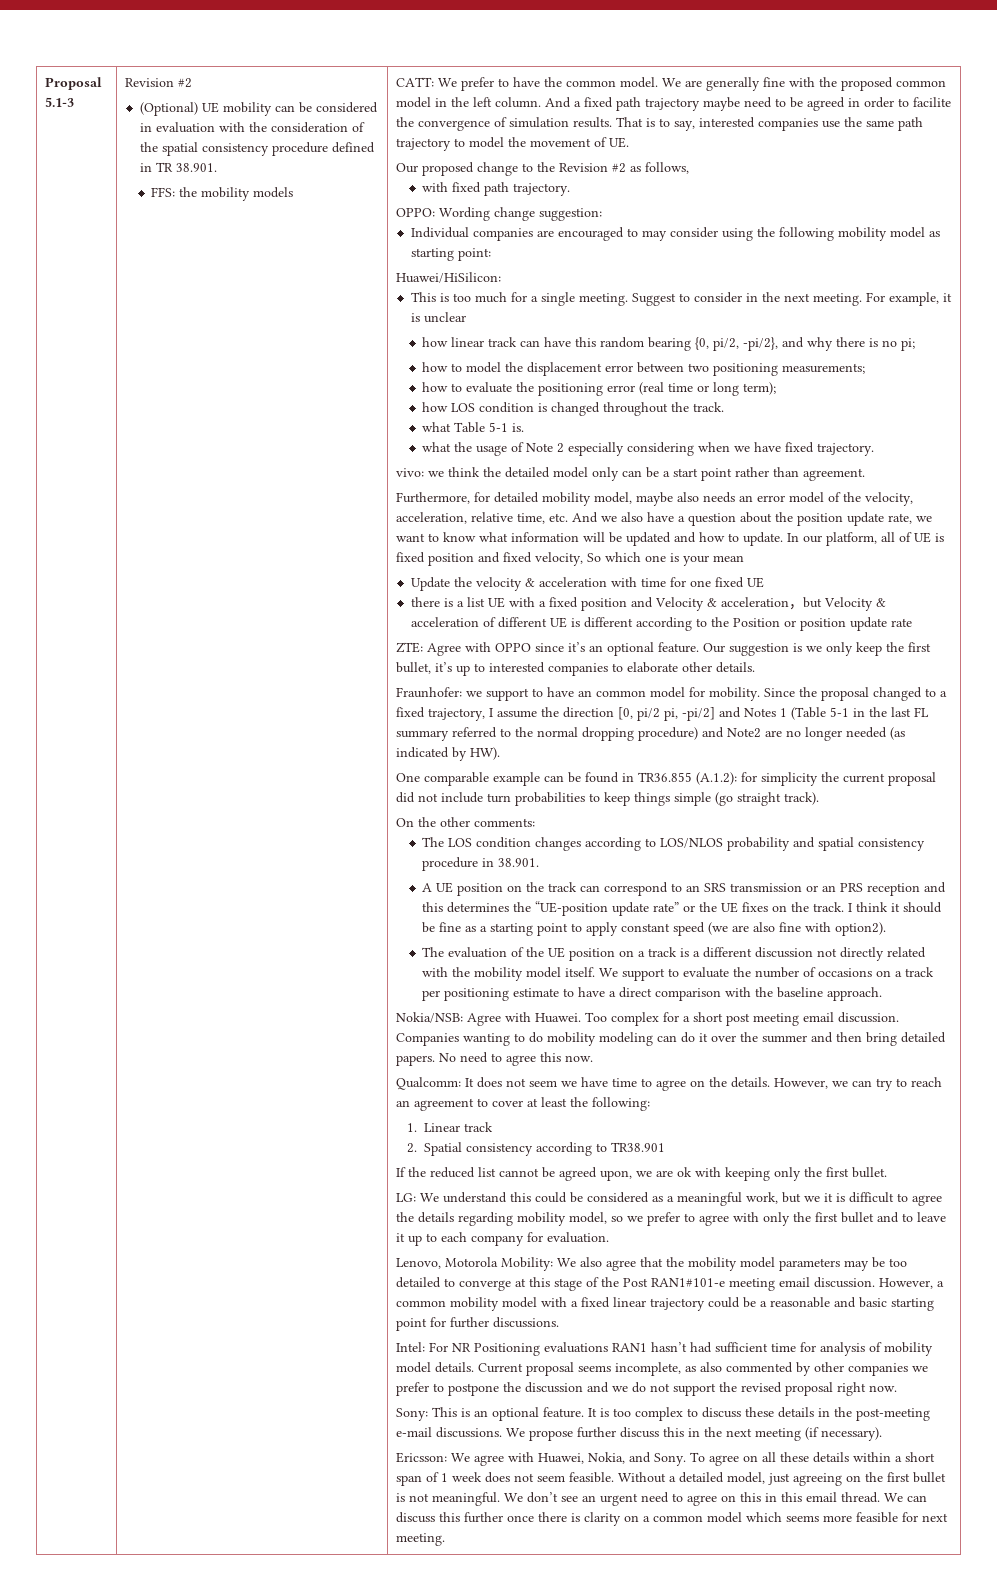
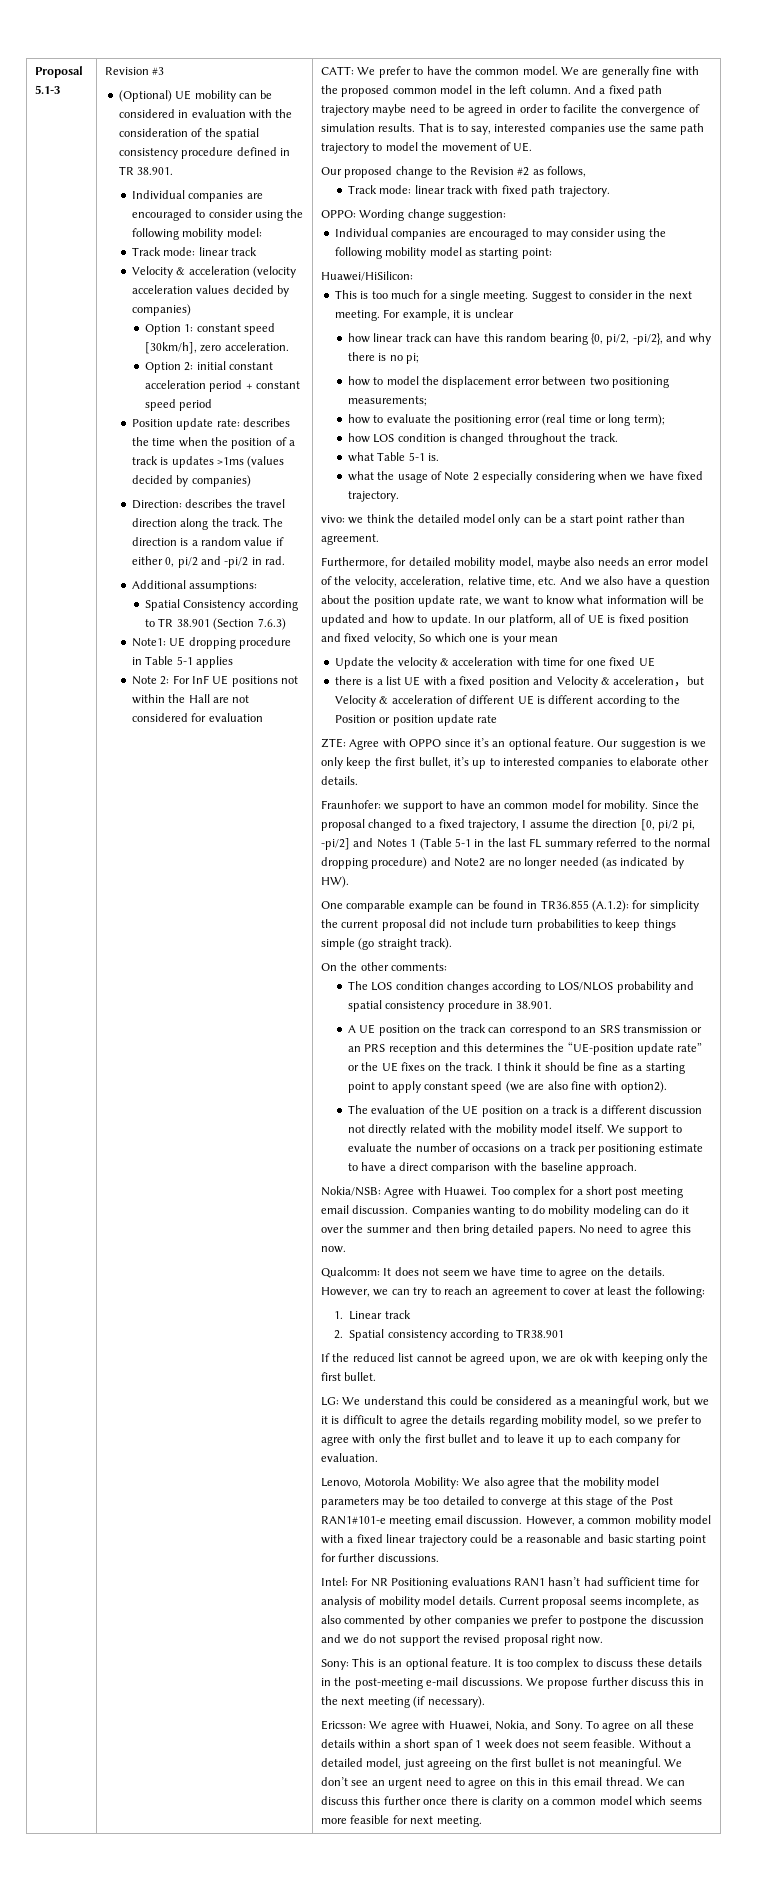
[177,78,192,88] #2 -> [152,67,165,75] #3
[151,187,294,201] FFS: the mobility models -> [131,190,263,202] [131,209,304,221] [131,228,262,240] [131,247,258,256] [131,266,297,278] [131,285,290,297] [131,304,191,316] [144,323,276,335] [144,342,289,354] [144,361,274,373] [144,380,301,392] [144,399,213,411] [131,418,291,430] [131,437,296,449] [131,456,285,468] [131,475,251,487] [131,499,286,509] [131,518,284,530] [131,537,284,546] [131,556,286,568] [131,580,258,592] [144,599,298,611] [144,618,286,630] [131,637,292,649] [131,656,234,668] [131,675,299,687] [131,694,250,704] [131,713,263,722] Individual companies are encouraged to consider using the following mobility model: // Track mode: linear track // Velocity & acceleration (velocity acceleration values decided by companies) // Option 1: constant speed [30km/h], zero acceleration. // Option 2: initial constant acceleration period + constant speed period // Position update rate: describes the time when the position of a track is updates >1ms (values decided by companies) // Direction: describes the travel direction along the track. The direction is a random value if either 0, pi/2 and -pi/2 in rad. // Additional assumptions: // Spatial Consistency according to TR 38.901 (Section 7.6.3) // Note1: UE dropping procedure in Table 5-1 applies // Note 2: For InF UE positions not within the Hall are not considered for evaluation
(689, 168) none -> [347,185,474,194] Track mode: linear track

